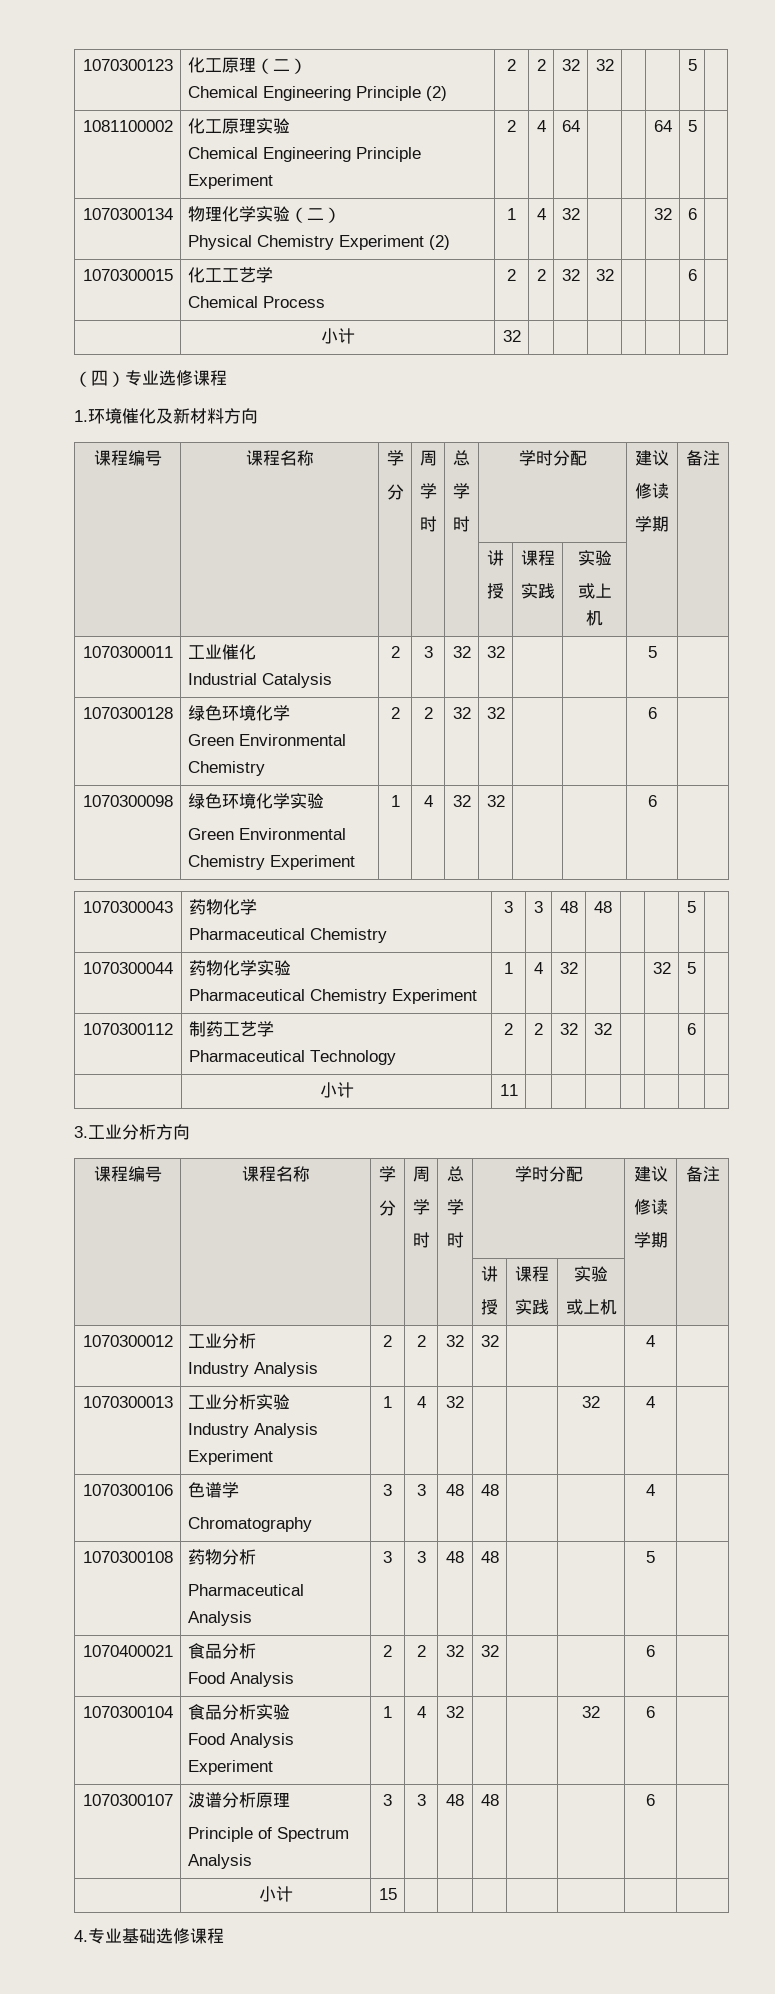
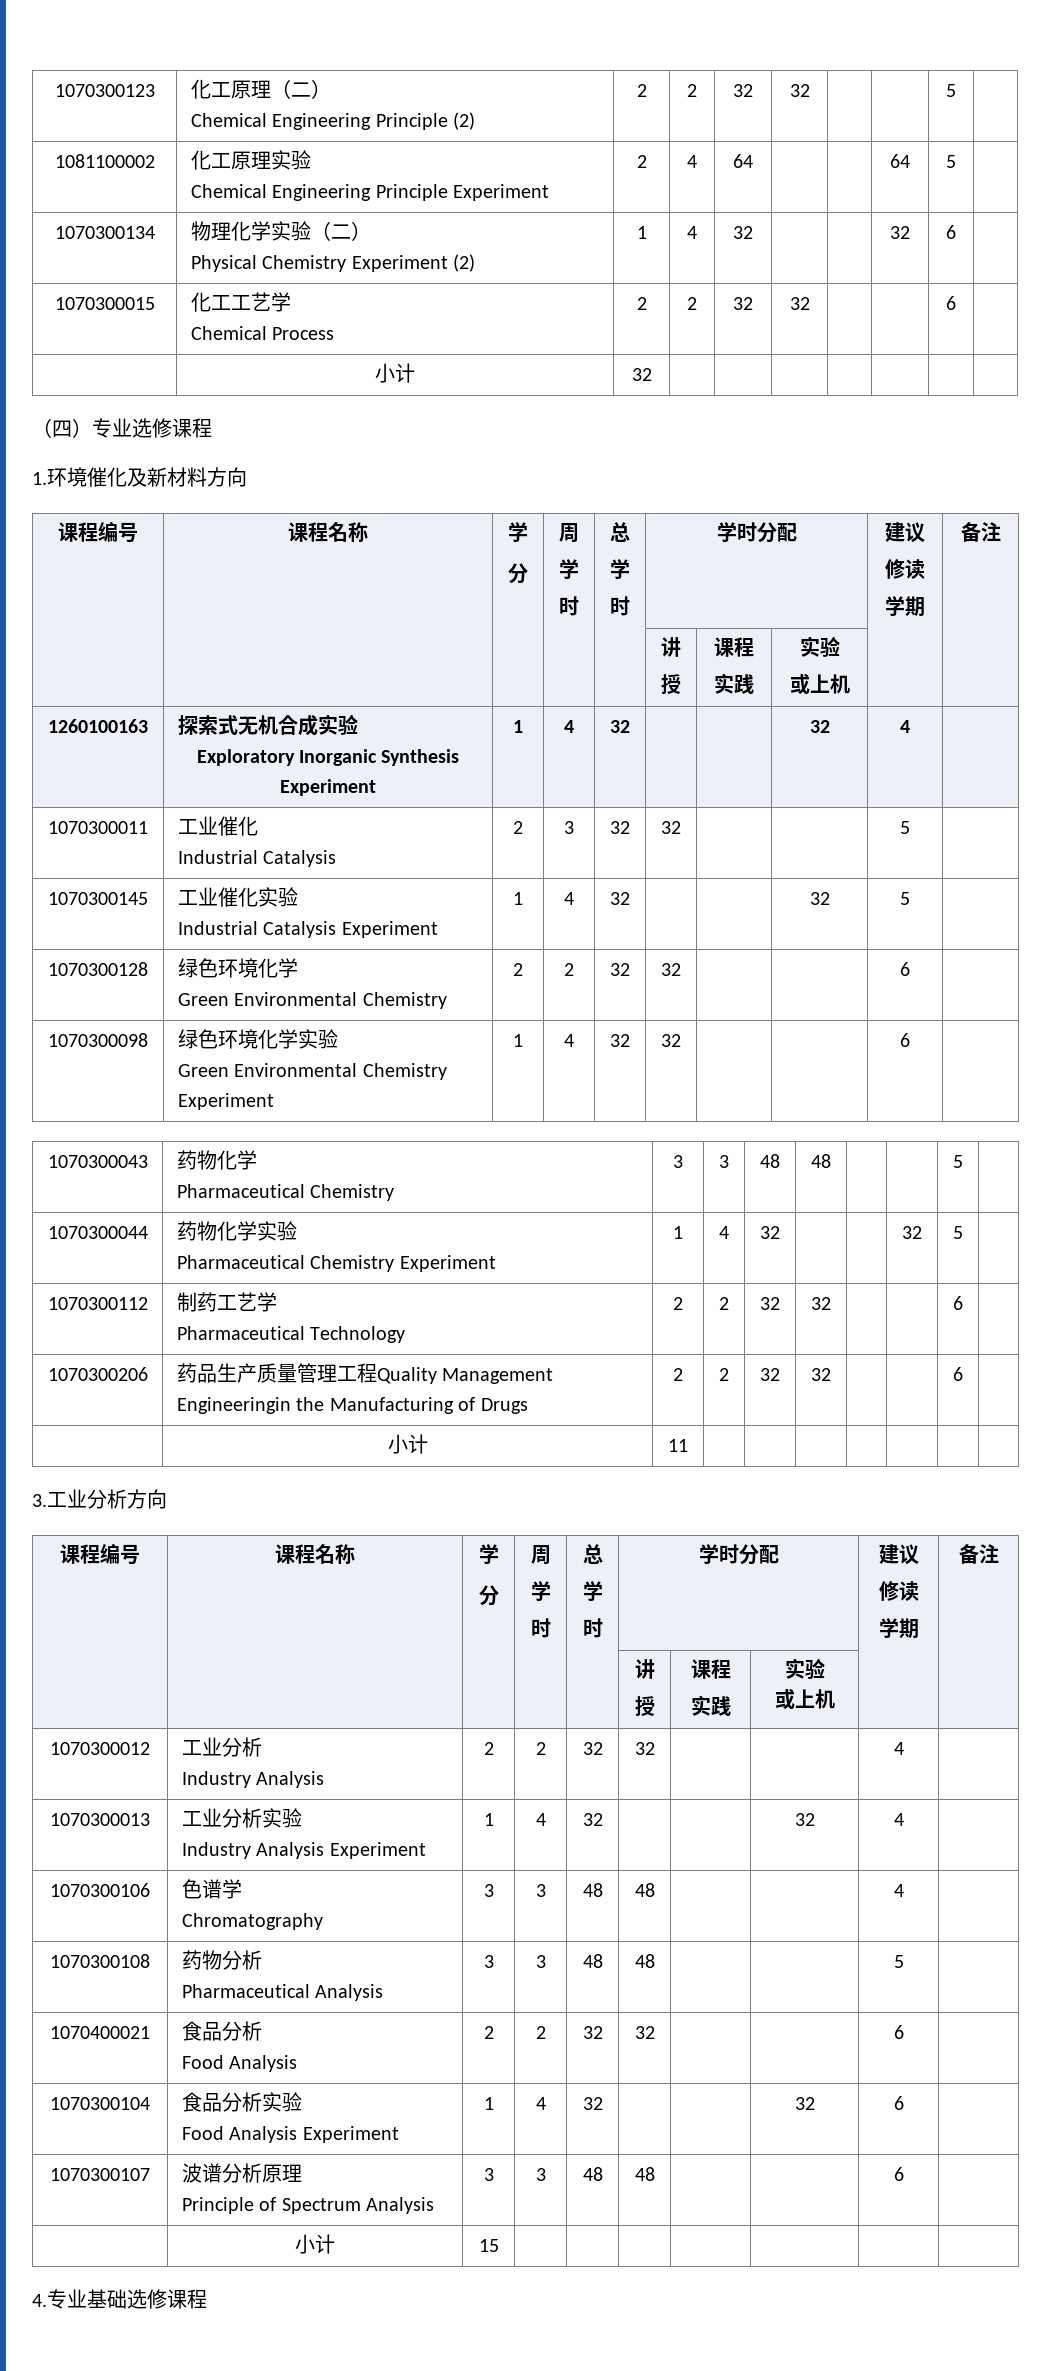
(603, 618) none -> [48,719,148,733] [177,714,358,736] [196,749,460,766] [280,779,376,796] [513,720,523,733] [564,720,574,733] [610,720,630,733] [809,720,830,733] [900,720,910,733] // 1260100163 | 探索式无机合成实验 // Exploratory Inorganic Synthesis Experiment | 1 | 4 | 32 | | | 32 | 4 |
(657, 652) none -> [48,892,148,905] [177,887,298,907] [177,921,438,938] [513,892,523,905] [564,892,574,905] [610,892,630,905] [809,892,830,905] [900,892,910,905] // 1070300145 | 工业催化实验 // Industrial Catalysis Experiment | 1 | 4 | 32 | | | 32 | 5 |
(696, 1029) none -> [47,1367,148,1381] [176,1363,554,1384] [176,1397,528,1414] [673,1368,683,1381] [719,1368,729,1381] [760,1368,780,1381] [811,1368,831,1381] [953,1367,963,1381] // 1070300206 | 药品生产质量管理工程Quality Management Engineeringin the Manufacturing of Drugs | 2 | 2 | 32 | 32 | | | 6 |

